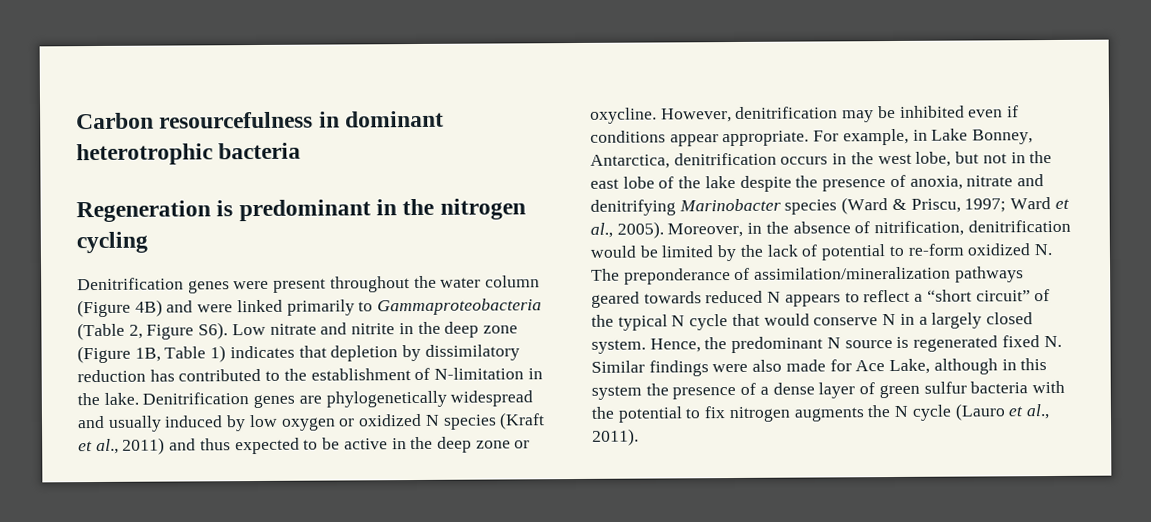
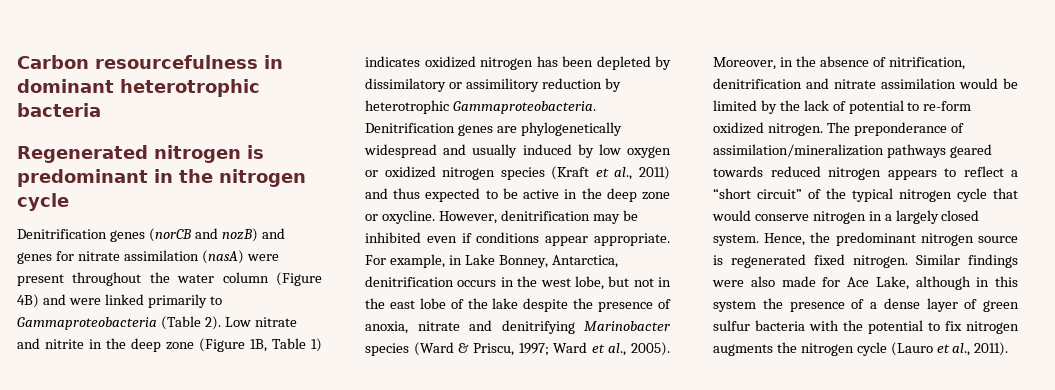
[76,200,211,223] Regeneration -> [17,145,241,163] Regenerated nitrogen
[76,231,148,254] [77,277,230,294] cycling // Denitrification genes -> [17,193,69,211] [17,228,285,242] [17,250,244,264] cycle // Denitrification genes (norCB and nozB) and genes for nitrate assimilation (nasA)
[128,322,229,340] 2, Figure S6). -> [204,316,221,330] 2).
[298,344,520,362] [77,367,543,383] [77,392,139,406] that depletion by dissimilatory reduction has contributed to the establishment of N-limitation in the lake. -> [424,56,671,70] [365,78,621,92] [365,100,596,114] oxidized nitrogen has been depleted by dissimilatory or assimilitory reduction by heterotrophic Gammaproteobacteria.
[424,414,440,426] N -> [442,167,496,180] nitrogen
(1071, 226) none -> [806,78,956,89] and nitrate assimilation
[1033,244,1052,256] N. -> [767,123,823,136] nitrogen.
[767,291,782,303] N -> [828,167,881,180] nitrogen
[671,315,686,327] N -> [899,189,952,202] nitrogen
[882,313,897,326] N -> [812,211,866,224] nitrogen
[826,337,841,349] N -> [920,233,974,246] nitrogen
[1043,335,1062,348] N. -> [853,255,908,268] nitrogen.
[894,405,909,417] N -> [800,343,854,356] nitrogen

